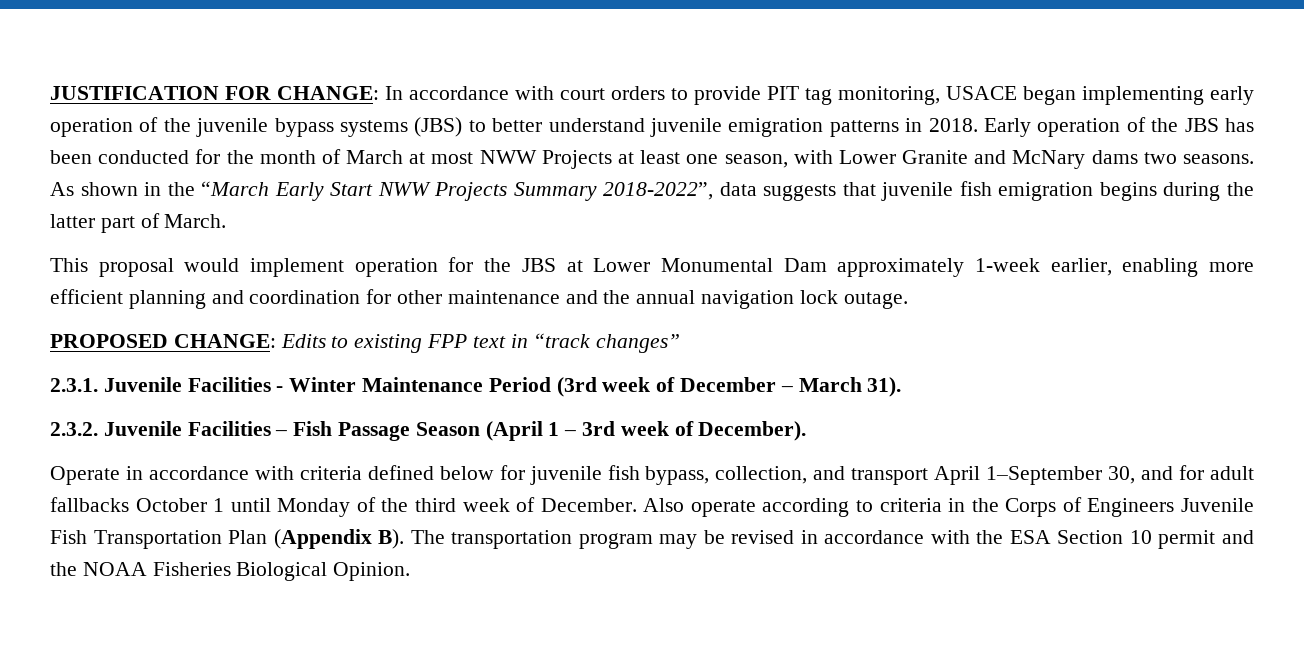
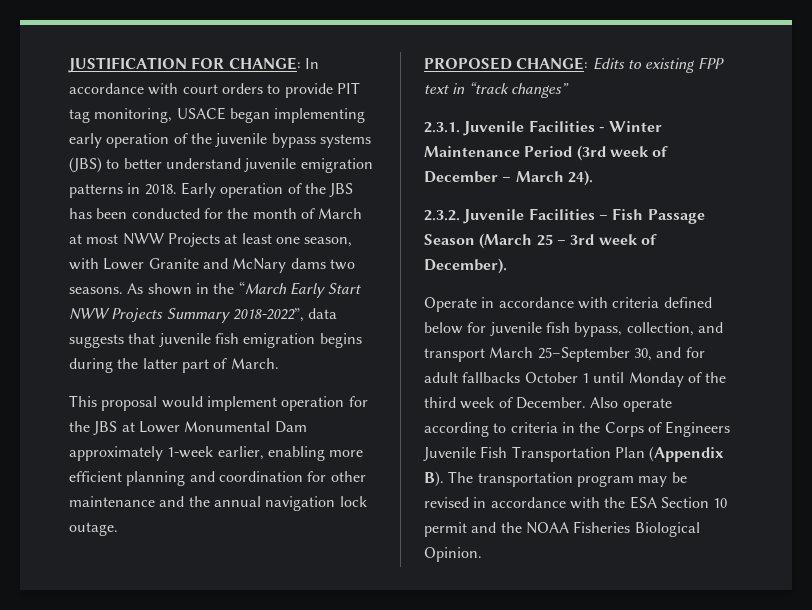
[867,377,902,397] 31). -> [567,170,593,186] 24).
[485,421,560,441] (April 1 -> [479,233,553,249] (March 25
[934,466,1103,485] April 1–September -> [489,347,630,362] March 25–September

